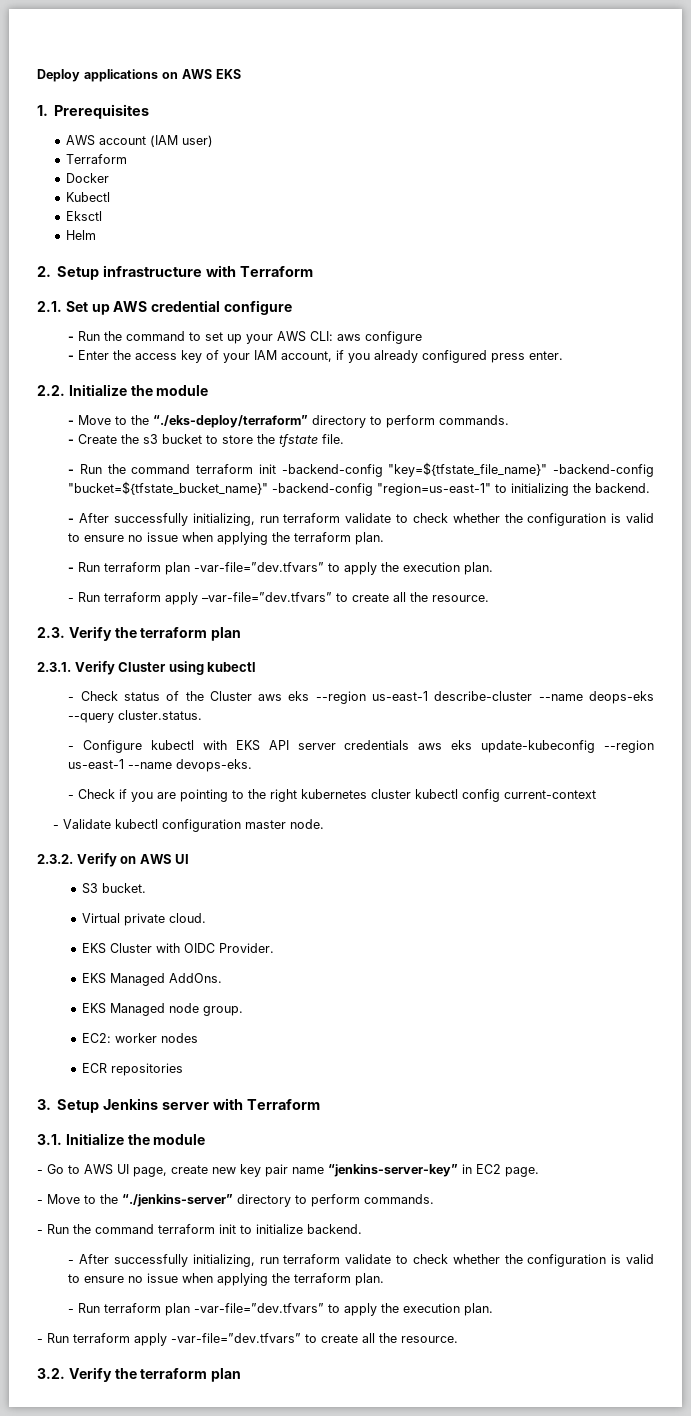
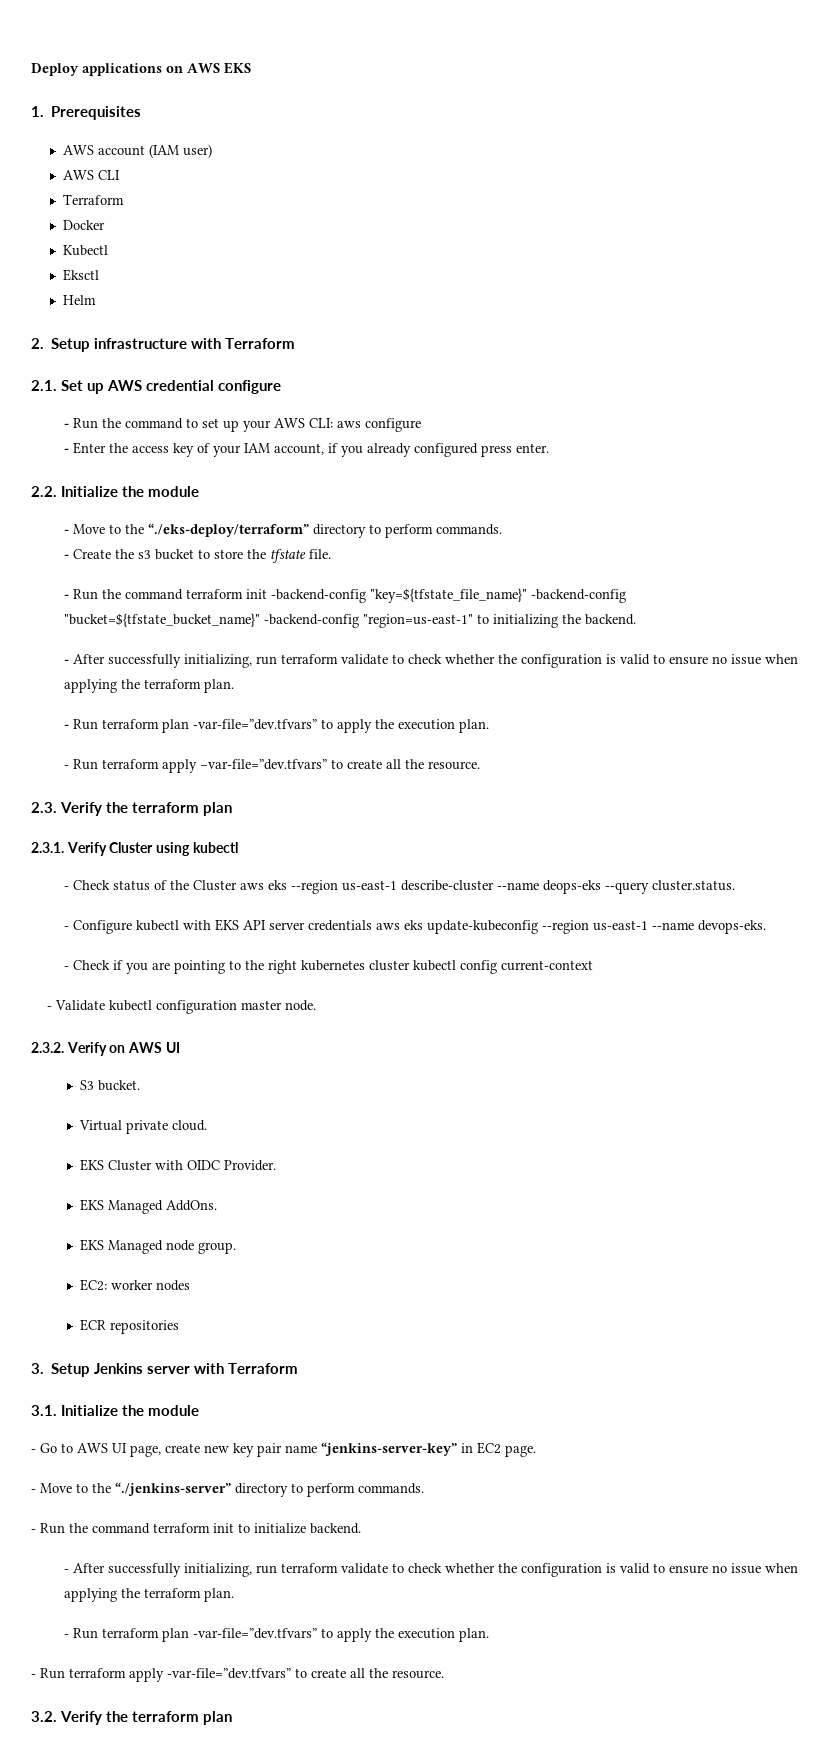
(214, 141) none -> [63,170,121,180] // AWS CLI

